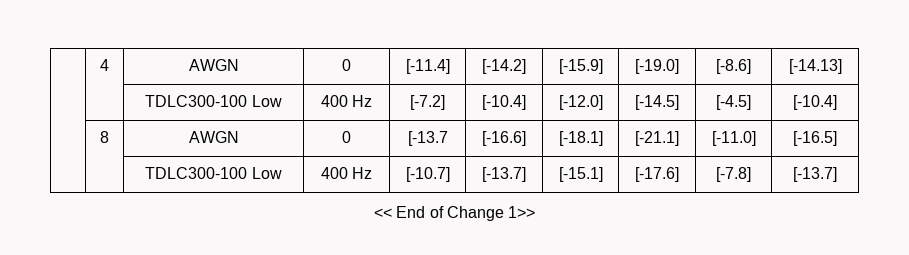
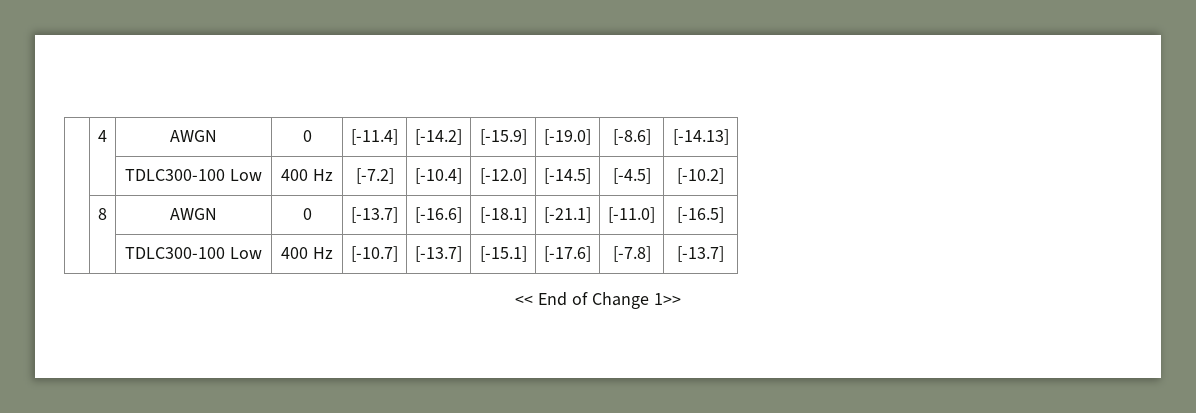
[793,95,837,110] [-10.4] -> [677,168,724,184] [-10.2]
[407,131,448,146] [-13.7 -> [351,207,398,223] [-13.7]

